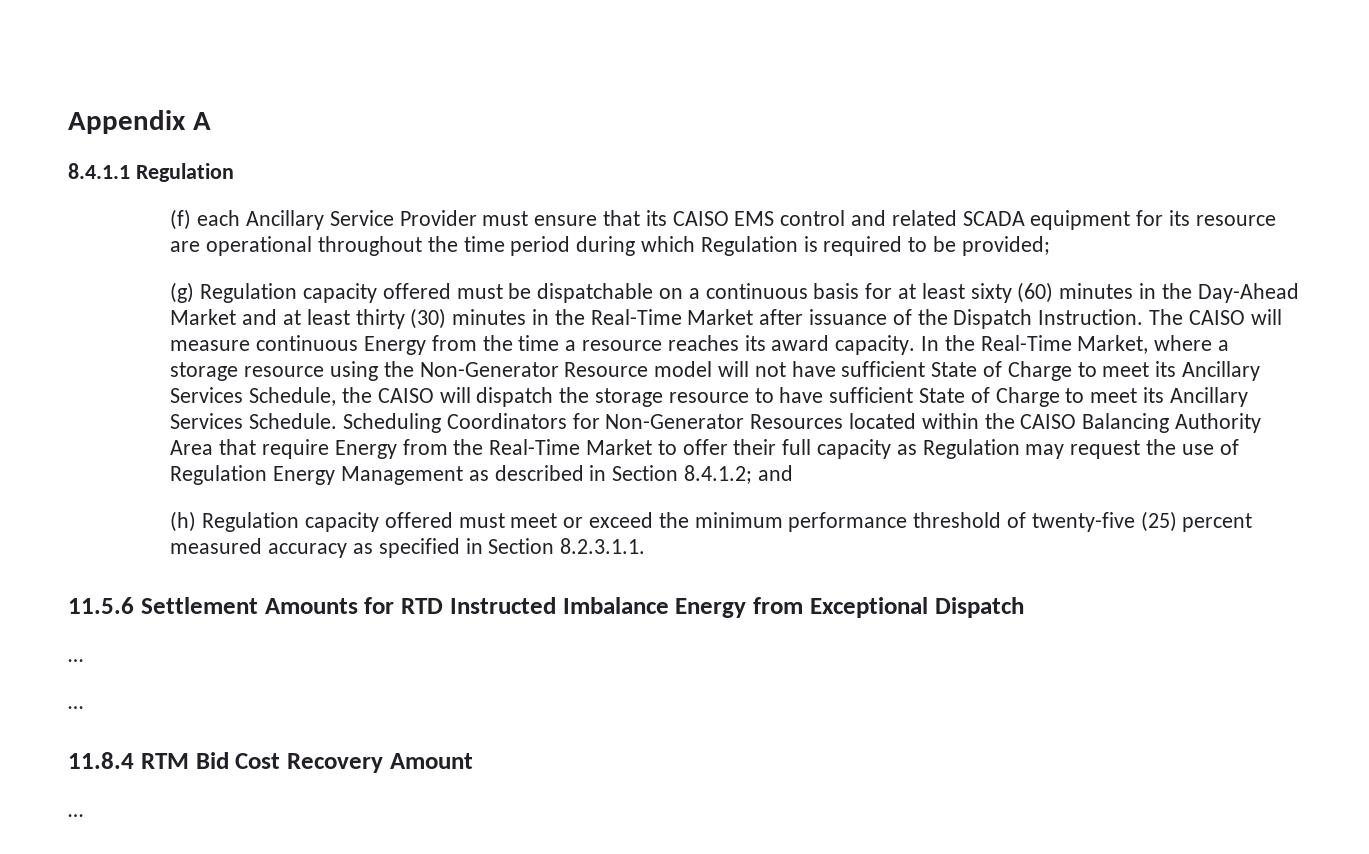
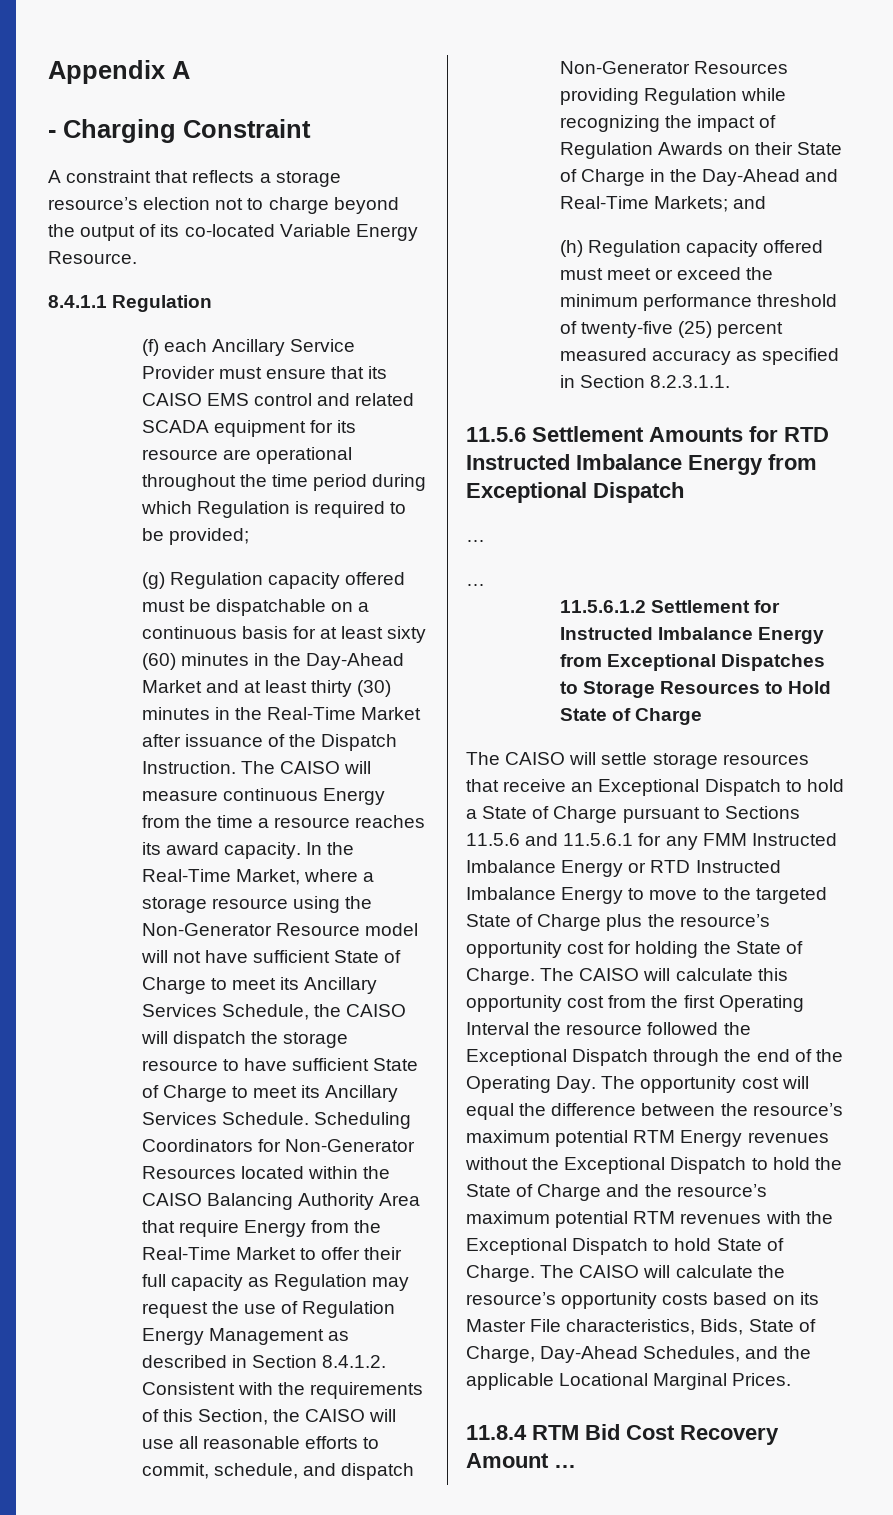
(211, 121) none -> [48,119,311,143] [48,170,341,187] [48,197,399,214] [48,224,418,241] [48,251,137,264] // - Charging Constraint // A constraint that reflects a storage resource’s election not to charge beyond the output of its co-located Variable Energy Resource.
[683,465,752,484] 8.4.1.2; -> [321,1355,386,1368] [141,1382,423,1399] [141,1409,397,1425] [141,1436,380,1449] [141,1463,414,1480] [559,61,788,74] [559,88,786,105] [559,115,776,132] [559,142,843,159] [559,169,839,186] [559,196,728,212] 8.4.1.2. Consistent with the requirements of this Section, the CAISO will use all reasonable efforts to commit, schedule, and dispatch Non-Generator Resources providing Regulation while recognizing the impact of Regulation Awards on their State of Charge in the Day-Ahead and Real-Time Markets;
(83, 707) none -> [559,600,780,613] [559,627,824,644] [559,654,825,671] [559,681,832,698] [559,708,702,725] [466,752,809,769] [466,779,844,796] [466,806,800,823] [466,833,837,850] [466,860,781,877] [466,887,827,904] [466,914,770,931] [466,941,803,958] [466,968,788,985] [466,995,804,1012] [466,1022,751,1035] [466,1049,843,1066] [466,1076,809,1093] [466,1103,843,1120] [466,1130,829,1147] [465,1157,842,1174] [466,1184,767,1201] [466,1211,833,1228] [466,1238,784,1255] [466,1265,785,1282] [466,1292,819,1309] [466,1319,816,1335] [466,1346,811,1363] [466,1373,792,1390] // 11.5.6.1.2 Settlement for Instructed Imbalance Energy from Exceptional Dispatches to Storage Resources to Hold State of Charge // The CAISO will settle storage resources that receive an Exceptional Dispatch to hold a State of Charge pursuant to Sections 11.5.6 and 11.5.6.1 for any FMM Instructed Imbalance Energy or RTD Instructed Imbalance Energy to move to the targeted State of Charge plus the resource’s opportunity cost for holding the State of Charge. The CAISO will calculate this opportunity cost from the first Operating Interval the resource followed the Exceptional Dispatch through the end of the Operating Day. The opportunity cost will equal the difference between the resource’s maximum potential RTM Energy revenues without the Exceptional Dispatch to hold the State of Charge and the resource’s maximum potential RTM revenues with the Exceptional Dispatch to hold State of Charge. The CAISO will calculate the resource’s opportunity costs based on its Master File characteristics, Bids, State of Charge, Day-Ahead Schedules, and the applicable Locational Marginal Prices.
(473, 761) // -> (549, 1460) none

